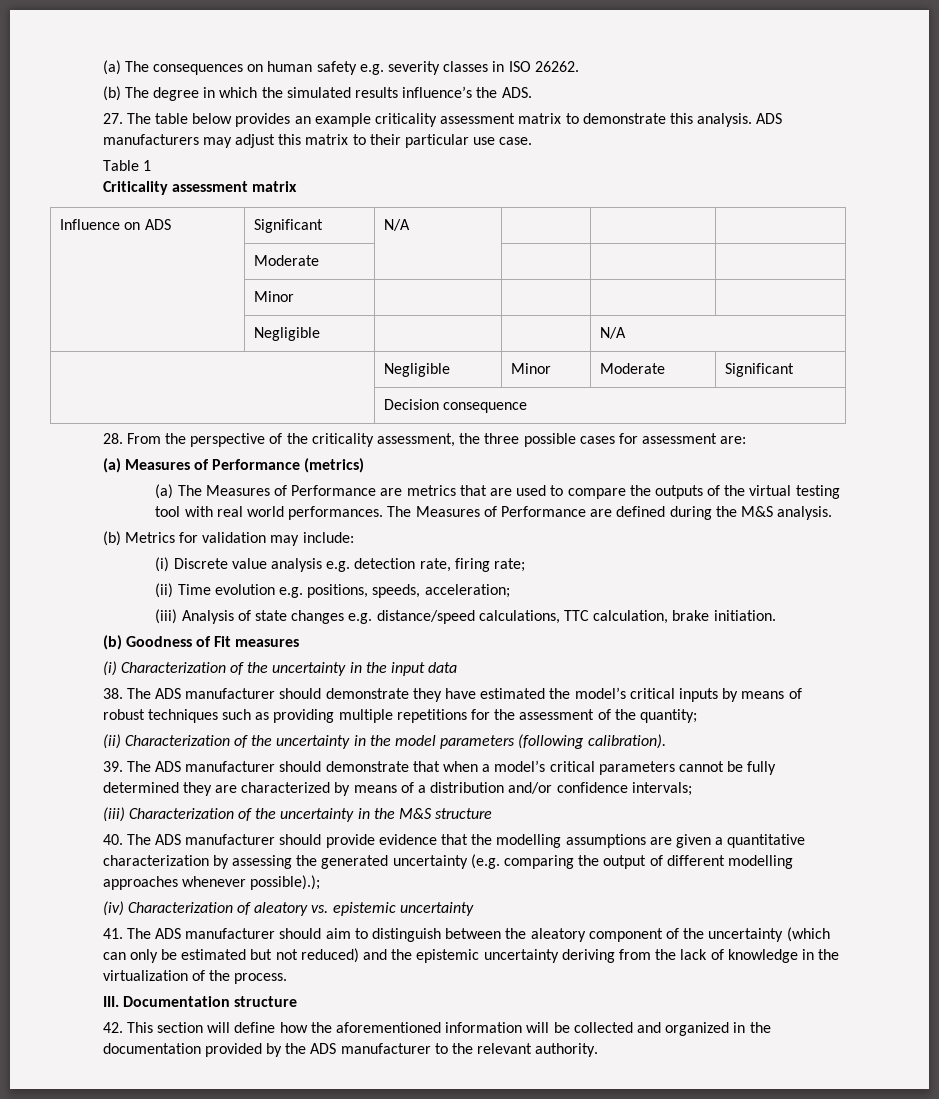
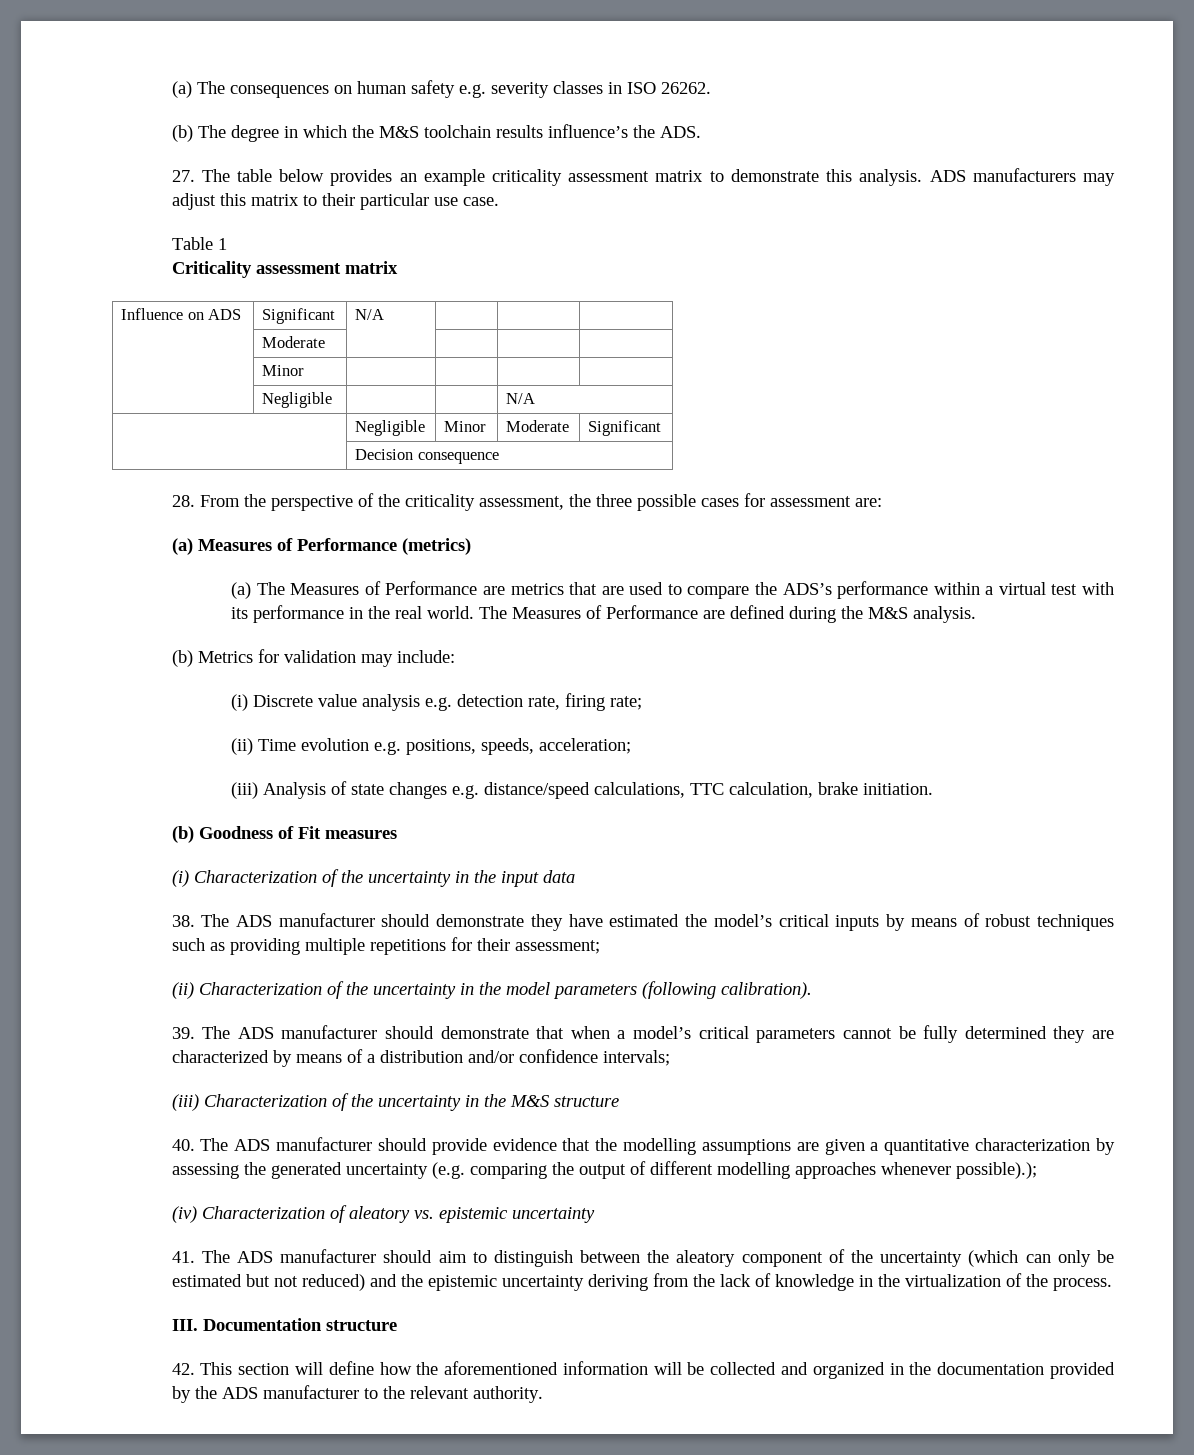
[286,87,351,98] simulated -> [378,125,491,138] M&S toolchain
[654,485,840,499] [155,506,384,520] outputs of the virtual testing tool with real world performances. -> [782,581,1114,599] [231,605,475,623] ADS’s performance within a virtual test with its performance in the real world.
[494,709,697,723] the assessment of the quantity; -> [476,938,600,954] their assessment;

